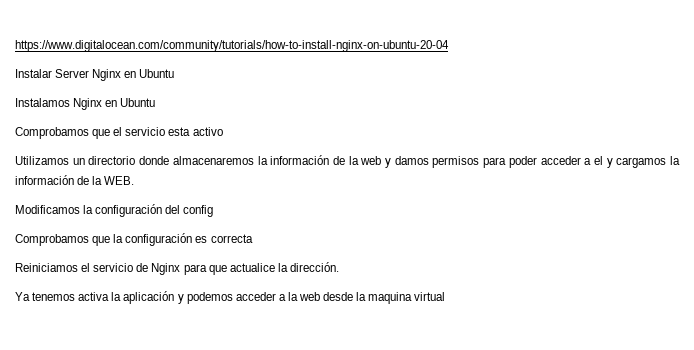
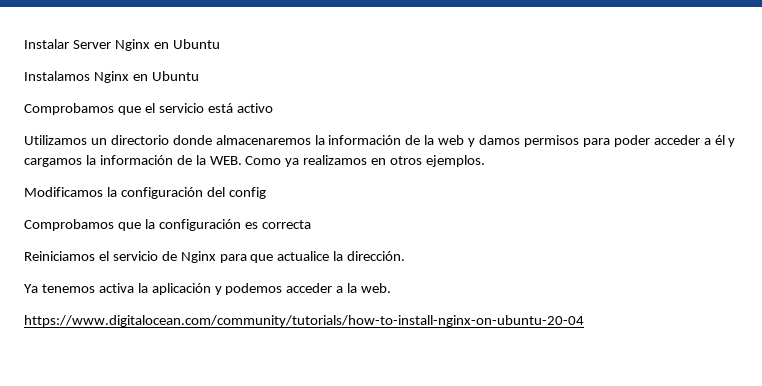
[15,40,449,52] https://www.digitalocean.com/community/tutorials/how-to-install-nginx-on-ubuntu-20-04 // -> (24, 44) none
[168,127,191,136] esta -> [207,103,233,113] está
[593,156,603,165] el -> [714,135,725,145] él
(135, 180) none -> [245,155,486,167] Como ya realizamos en otros ejemplos.
[299,292,446,304] web desde la maquina virtual -> [361,283,392,293] [24,315,584,327] web. // https://www.digitalocean.com/community/tutorials/how-to-install-nginx-on-ubuntu-20-04

